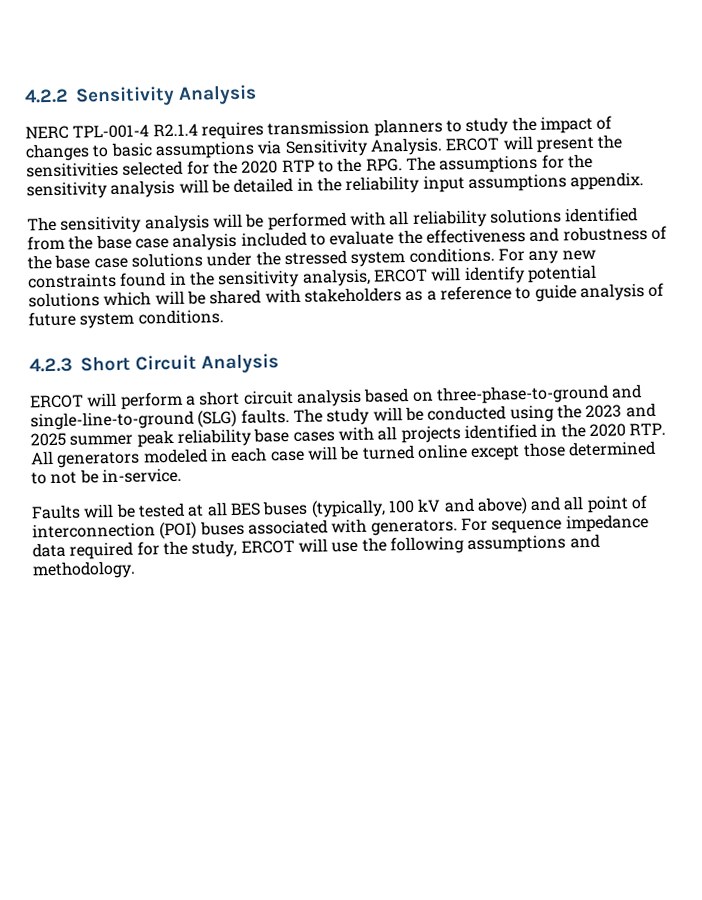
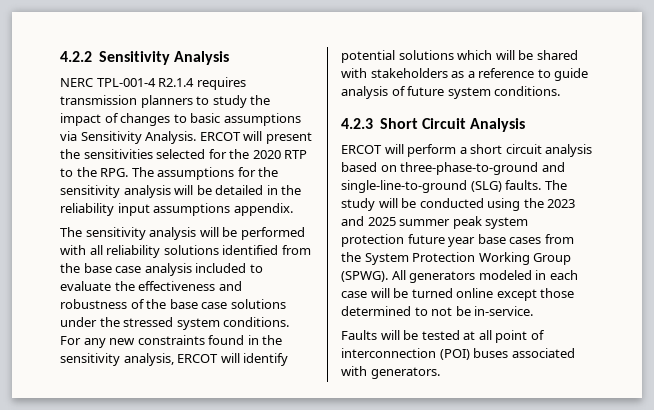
[176,422,667,447] reliability base cases with all projects identified in the 2020 RTP. -> [485,217,529,229] [341,234,574,247] [341,252,572,265] [341,271,388,282] system protection future year base cases from the System Protection Working Group (SPWG).
[229,496,585,518] BES buses (typically, 100 kV and above) and all -> (492, 335) none
[460,514,649,534] [32,533,600,560] [32,560,136,580] For sequence impedance data required for the study, ERCOT will use the following assumptions and methodology. -> (440, 373) none

